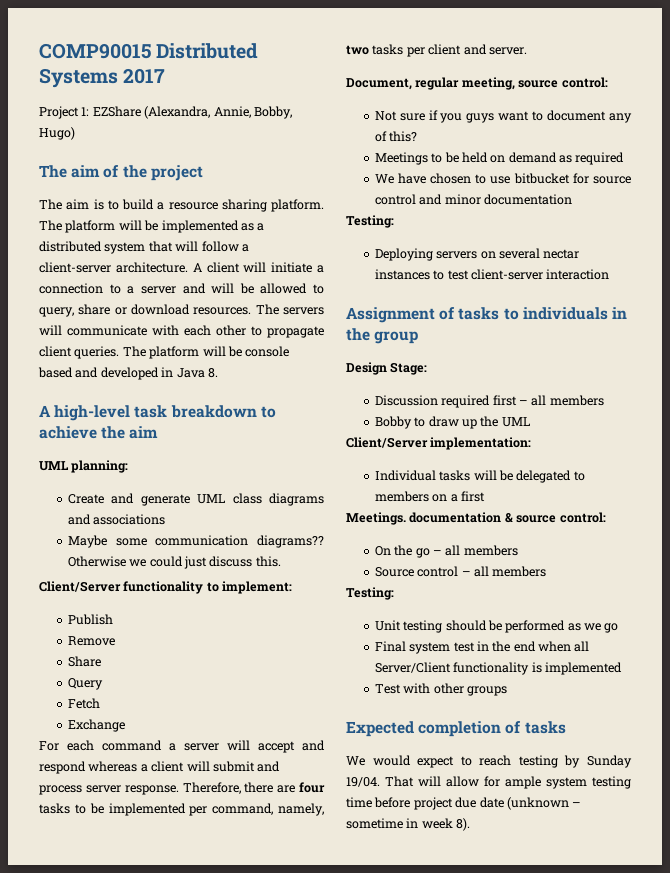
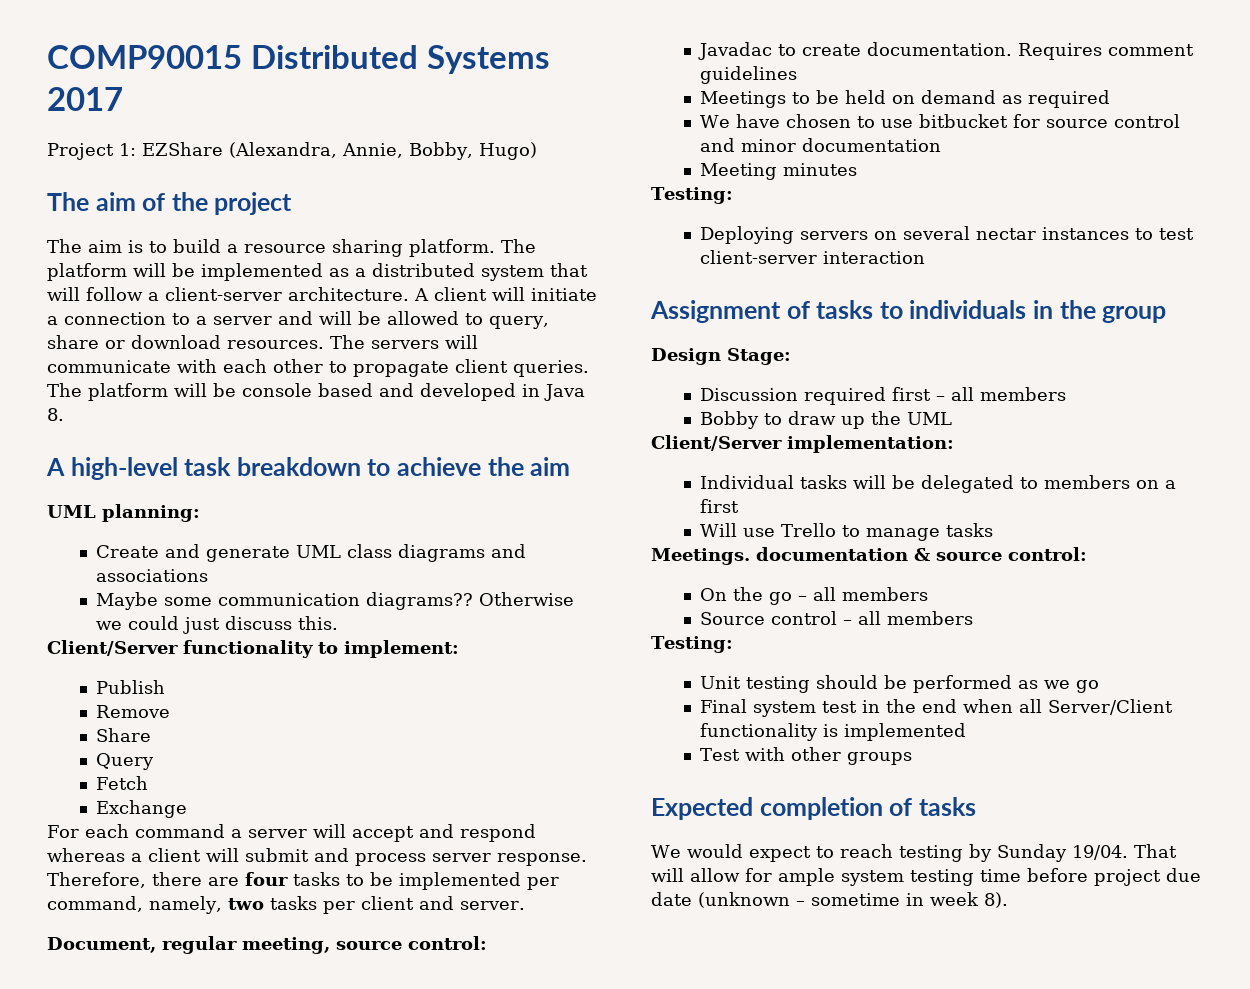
[374,110,632,123] [374,131,418,142] Not sure if you guys want to document any of this? -> [697,42,1194,60] [699,66,797,84] Javadac to create documentation. Requires comment guidelines
(572, 199) none -> [699,163,857,180] // Meeting minutes
(485, 496) none -> [699,523,993,541] // Will use Trello to manage tasks

